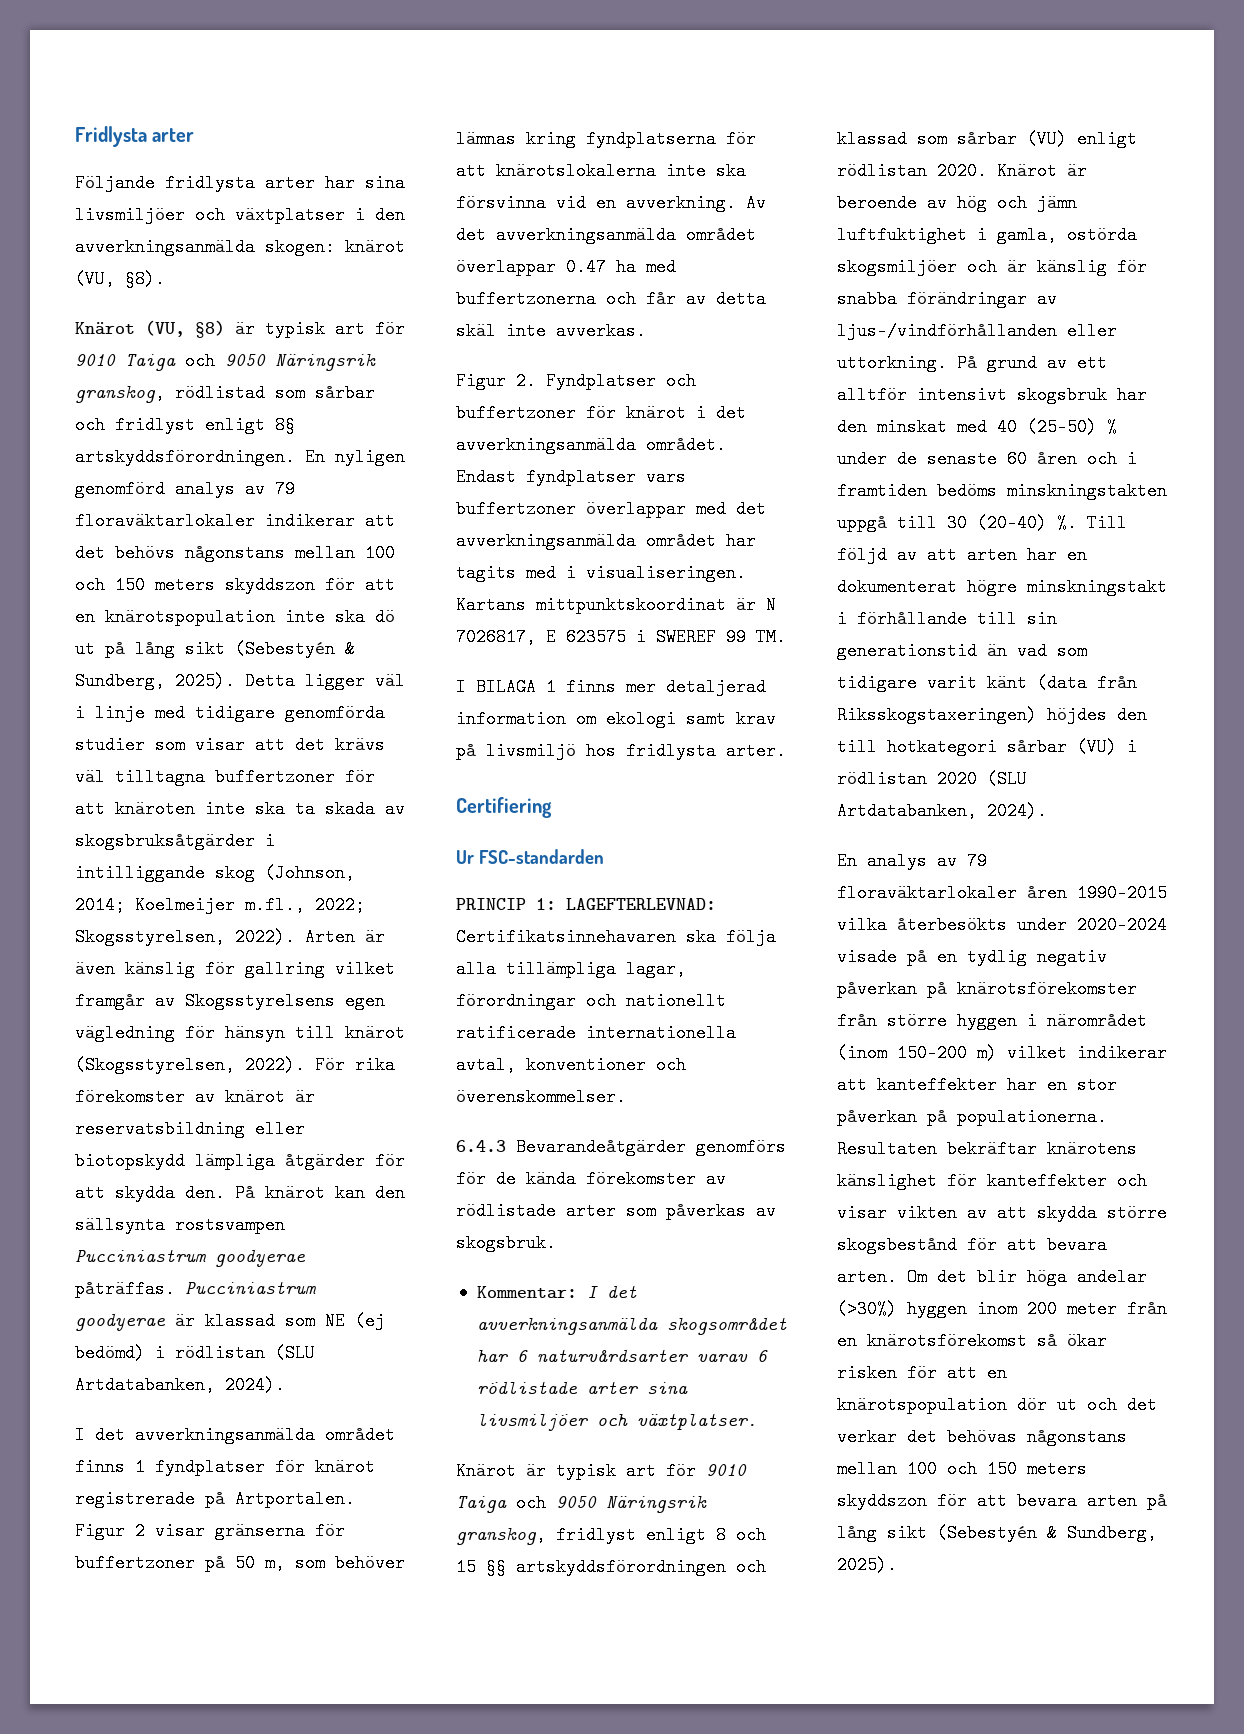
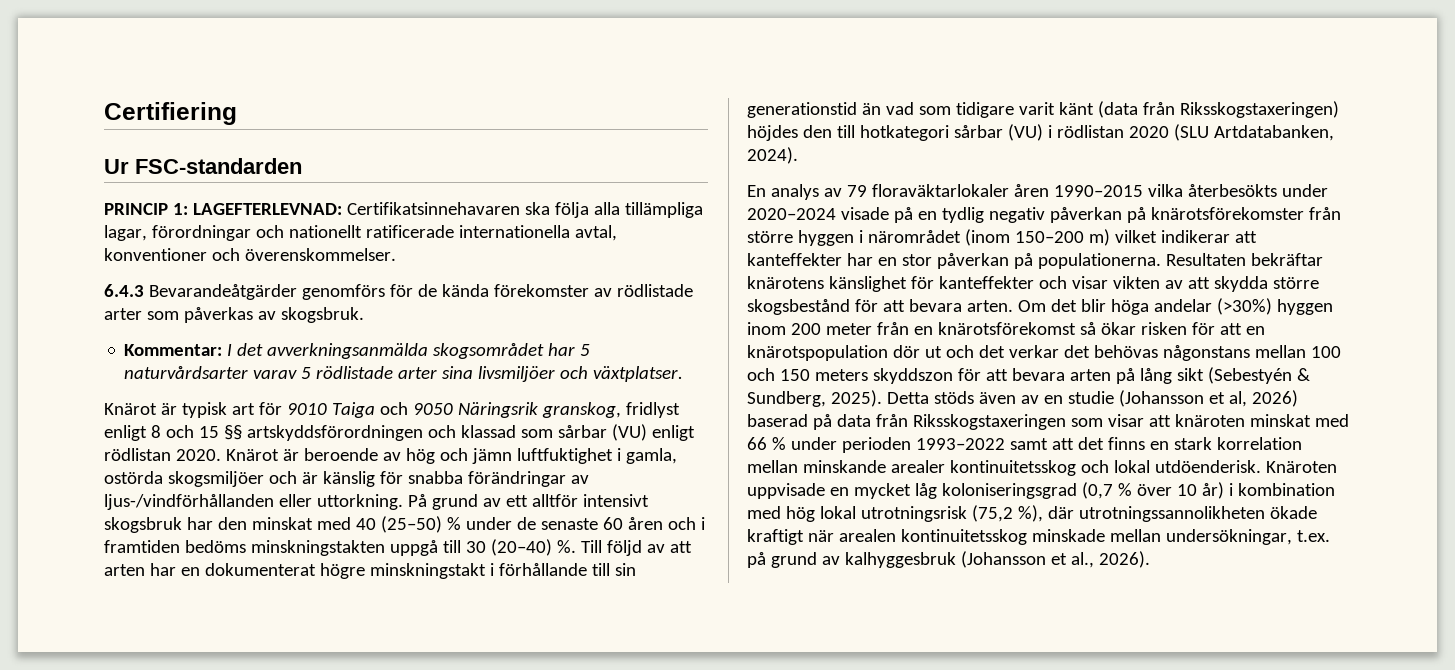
[75,126,195,147] [75,174,405,192] [75,206,405,224] [75,238,405,256] [75,270,165,288] [75,320,405,338] [75,352,376,371] [75,384,375,403] [75,416,295,434] [75,448,405,466] [75,480,295,498] [75,512,395,530] [75,544,395,562] [75,576,395,594] [75,608,395,626] [75,640,355,658] [75,672,405,690] [75,704,385,722] [75,736,385,754] [75,768,375,786] [75,800,405,818] [75,832,275,850] [75,864,355,882] [75,896,365,914] [75,928,385,946] [75,960,395,978] [75,992,385,1010] [75,1024,405,1042] [75,1056,395,1074] [75,1088,315,1106] [75,1120,305,1138] [75,1152,405,1170] [75,1184,405,1202] [75,1216,285,1234] [75,1249,306,1267] [75,1280,316,1298] [75,1312,385,1331] [75,1344,315,1362] [75,1376,285,1394] [75,1426,395,1444] [75,1458,375,1476] [75,1490,355,1508] [75,1522,345,1540] [75,1554,405,1572] [456,130,756,148] [456,162,746,180] [456,194,766,212] [456,226,756,244] [456,258,676,276] [456,290,766,308] [456,322,646,340] [456,372,696,390] [456,404,746,422] [456,436,726,454] [456,468,686,486] [456,500,766,518] [456,532,756,550] [456,564,746,582] [456,596,776,614] [456,628,786,646] [456,678,766,696] [456,710,776,728] [456,742,786,760] Fridlysta arter // Följande fridlysta arter har sina livsmiljöer och växtplatser i den avverkningsanmälda skogen: knärot (VU, §8). // Knärot (VU, §8) är typisk art för 9010 Taiga och 9050 Näringsrik granskog, rödlistad som sårbar och fridlyst enligt 8§ artskyddsförordningen. En nyligen genomförd analys av 79 floraväktarlokaler indikerar att det behövs någonstans mellan 100 och 150 meters skyddszon för att en knärotspopulation inte ska dö ut på lång sikt (Sebestyén & Sundberg, 2025). Detta ligger väl i linje med tidigare genomförda studier som visar att det krävs väl tilltagna buffertzoner för att knäroten inte ska ta skada av skogsbruksåtgärder i intilliggande skog (Johnson, 2014; Koelmeijer m.fl., 2022; Skogsstyrelsen, 2022). Arten är även känslig för gallring vilket framgår av Skogsstyrelsens egen vägledning för hänsyn till knärot (Skogsstyrelsen, 2022). För rika förekomster av knärot är reservatsbildning eller biotopskydd lämpliga åtgärder för att skydda den. På knärot kan den sällsynta rostsvampen Pucciniastrum goodyerae påträffas. Pucciniastrum goodyerae är klassad som NE (ej bedömd) i rödlistan (SLU Artdatabanken, 2024). // I det avverkningsanmälda området finns 1 fyndplatser för knärot registrerade på Artportalen. Figur 2 visar gränserna för buffertzoner på 50 m, som behöver lämnas kring fyndplatserna för att knärotslokalerna inte ska försvinna vid en avverkning. Av det avverkningsanmälda området överlappar 0.47 ha med buffertzonerna och får av detta skäl inte avverkas. // Figur 2. Fyndplatser och buffertzoner för knärot i det avverkningsanmälda området. Endast fyndplatser vars buffertzoner överlappar med det avverkningsanmälda området har tagits med i visualiseringen. Kartans mittpunktskoordinat är N 7026817, E 623575 i SWEREF 99 TM. // I BILAGA 1 finns mer detaljerad information om ekologi samt krav på livsmiljö hos fridlysta arter. // -> (104, 113) none
[516,1350,528,1362] 6 -> [580,344,591,356] 5
[756,1350,768,1362] 6 -> [301,367,312,379] 5
(897, 1565) none -> [886,390,1298,407] [747,414,1349,430] [747,437,1302,453] [747,460,1337,476] [747,482,1335,499] [747,505,1317,522] [747,529,1330,545] [747,551,1150,568] Detta stöds även av en studie (Johansson et al, 2026) baserad på data från Riksskogstaxeringen som visar att knäroten minskat med 66 % under perioden 1993–2022 samt att det finns en stark korrelation mellan minskande arealer kontinuitetsskog och lokal utdöenderisk. Knäroten uppvisade en mycket låg koloniseringsgrad (0,7 % över 10 år) i kombination med hög lokal utrotningsrisk (75,2 %), där utrotningssannolikheten ökade kraftigt när arealen kontinuitetsskog minskade mellan undersökningar, t.ex. på grund av kalhyggesbruk (Johansson et al., 2026).

